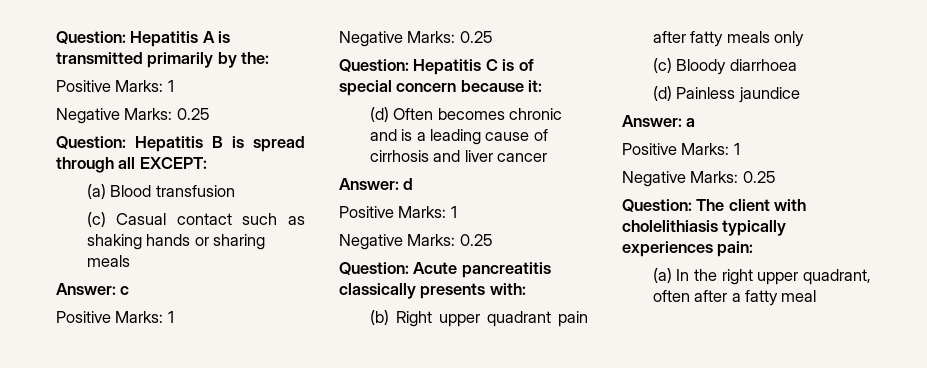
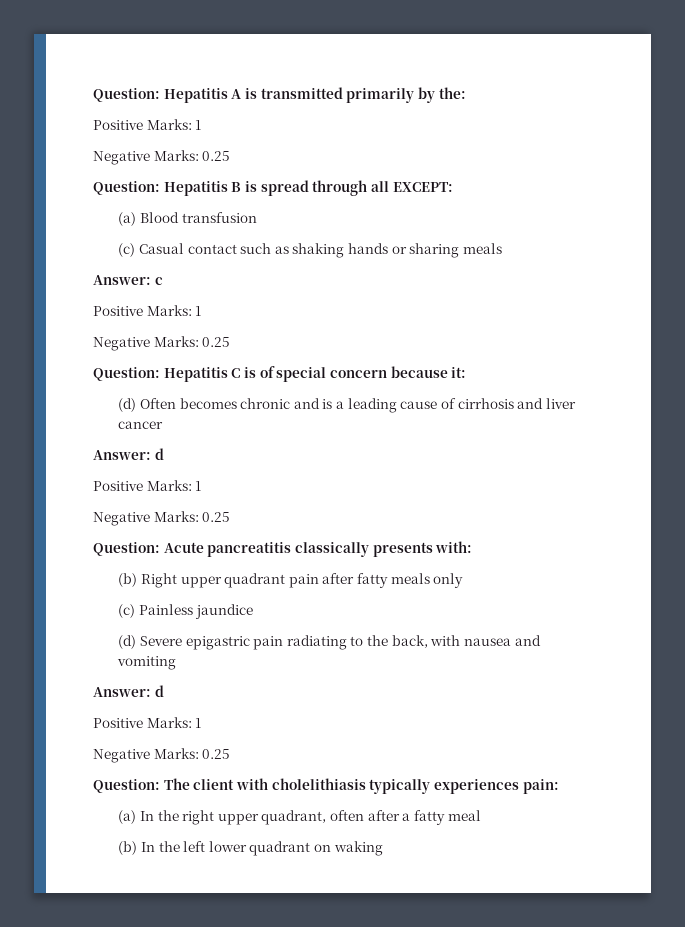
[676,59,797,75] [652,86,672,101] Bloody diarrhoea // (d) -> (136, 611) none
[622,115,696,127] // Answer: a -> [118,635,541,650] [117,656,177,670] [93,685,164,697] // (d) Severe epigastric pain radiating to the back, with nausea and vomiting // Answer: d
(817, 296) none -> [118,841,383,856] // (b) In the left lower quadrant on waking

